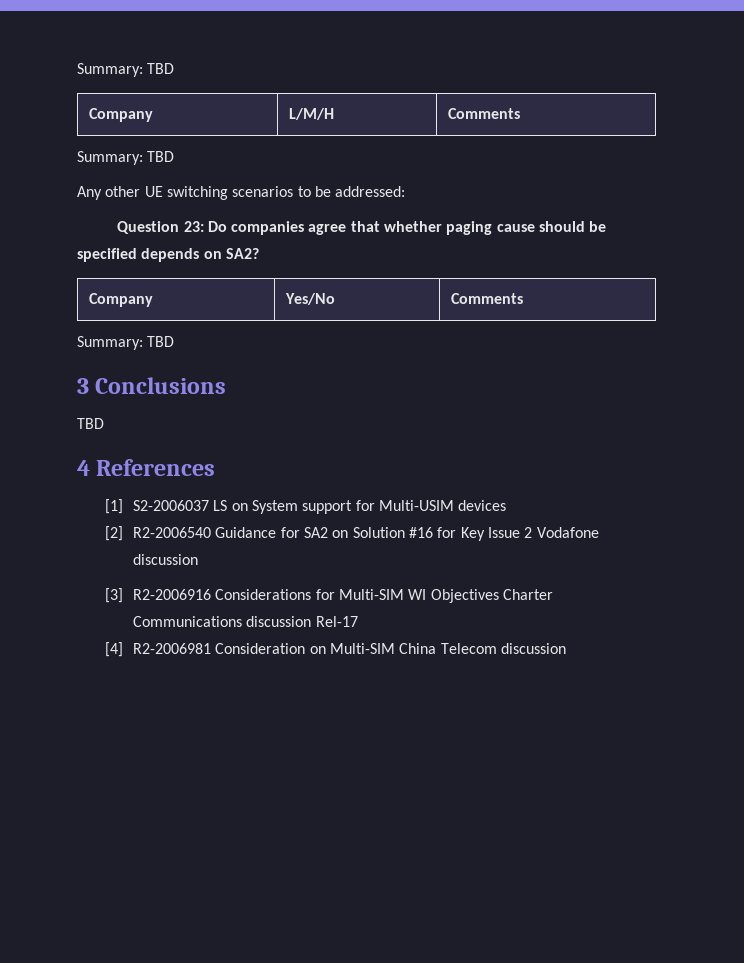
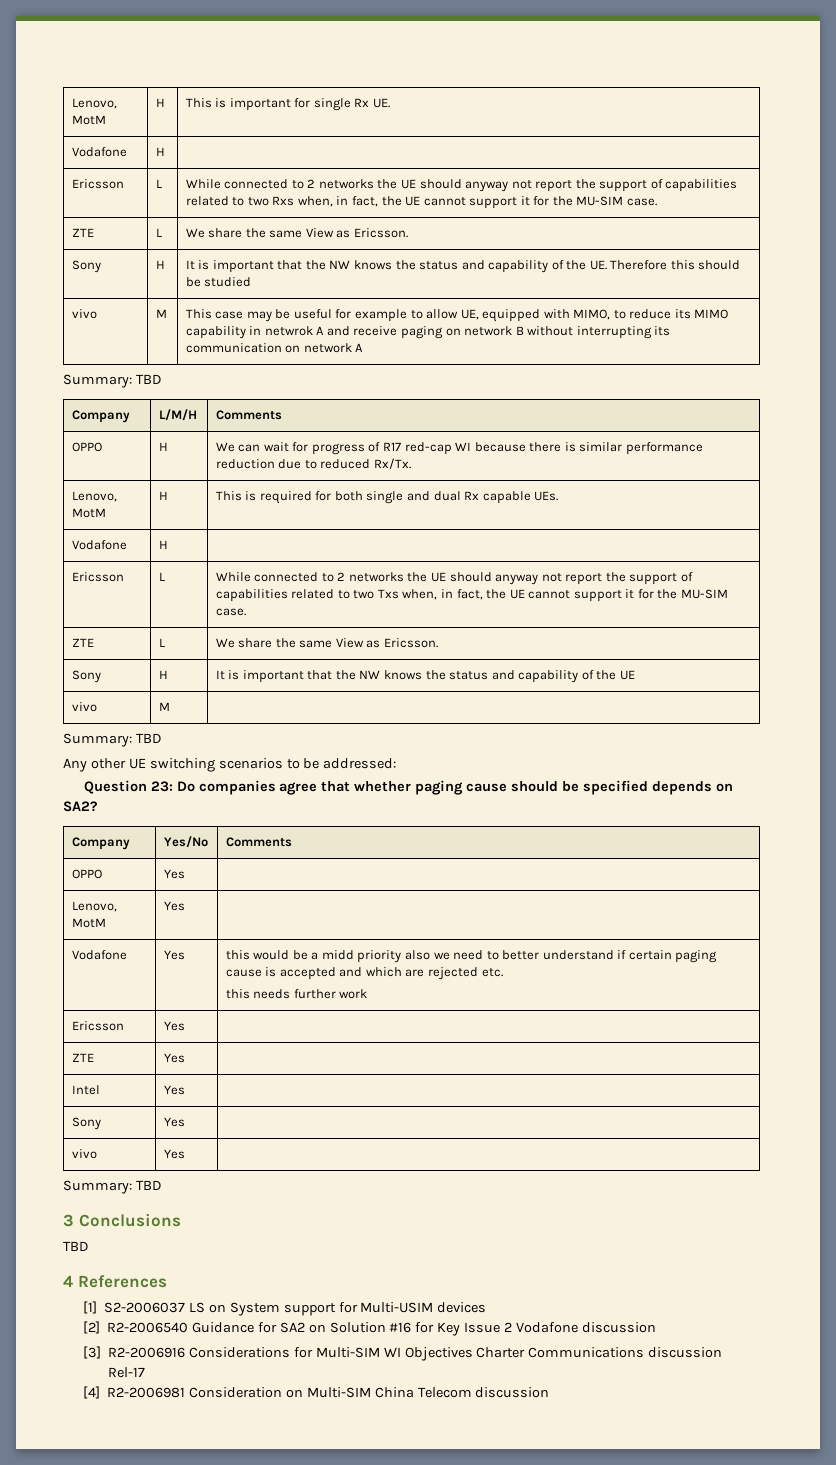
(77, 70) none -> [71,98,117,109] [71,115,106,125] [155,98,165,107] [185,98,390,111] [71,147,127,157] [155,147,165,156] [71,179,124,189] [155,179,162,188] [185,179,738,192] [185,196,657,209] [71,228,94,237] [155,228,162,237] [185,228,408,238] [71,260,101,273] [155,260,165,269] [185,260,741,273] [185,277,252,287] [71,309,97,319] [155,309,167,318] [185,309,729,322] [185,326,671,339] [185,343,364,353] Lenovo, MotM | H | This is important for single Rx UE. // Vodafone | H | // Ericsson | L | While connected to 2 networks the UE should anyway not report the support of capabilities related to two Rxs when, in fact, the UE cannot support it for the MU-SIM case. // ZTE | L | We share the same View as Ericsson. // Sony | H | It is important that the NW knows the status and capability of the UE. Therefore this should be studied // vivo | M | This case may be useful for example to allow UE, equipped with MIMO, to reduce its MIMO capability in netwrok A and receive paging on network B without interrupting its communication on network A //
(521, 113) none -> [71,442,102,452] [158,442,168,451] [215,442,703,455] [215,458,411,469] [71,491,117,502] [71,508,106,518] [158,491,168,500] [215,491,559,504] [71,540,127,550] [158,540,168,549] [71,572,124,582] [158,572,165,581] [215,572,693,585] [215,589,728,602] [215,608,246,616] [71,638,94,647] [158,638,165,647] [215,638,438,648] [71,670,101,683] [158,670,168,679] [215,670,635,683] [71,702,97,712] [158,702,170,711] // OPPO | H | We can wait for progress of R17 red-cap WI because there is similar performance reduction due to reduced Rx/Tx. // Lenovo, MotM | H | This is required for both single and dual Rx capable UEs. // Vodafone | H | // Ericsson | L | While connected to 2 networks the UE should anyway not report the support of capabilities related to two Txs when, in fact, the UE cannot support it for the MU-SIM case. // ZTE | L | We share the same View as Ericsson. // Sony | H | It is important that the NW knows the status and capability of the UE // vivo | M |
(524, 298) none -> [71,869,102,879] [163,869,185,879] [71,901,117,912] [71,918,106,928] [163,901,185,911] [71,950,127,960] [163,950,185,960] [225,950,718,963] [225,967,503,980] [225,989,368,999] [71,1021,124,1031] [163,1021,185,1031] [71,1053,94,1062] [163,1053,185,1063] [71,1085,100,1095] [163,1085,185,1095] [71,1117,101,1130] [163,1117,185,1127] [71,1149,97,1159] [163,1149,185,1159] // OPPO | Yes | // Lenovo, MotM | Yes | // Vodafone | Yes | this would be a midd priority also we need to better understand if certain paging cause is accepted and which are rejected etc. // this needs further work // Ericsson | Yes | // ZTE | Yes | // Intel | Yes | // Sony | Yes | // vivo | Yes |

